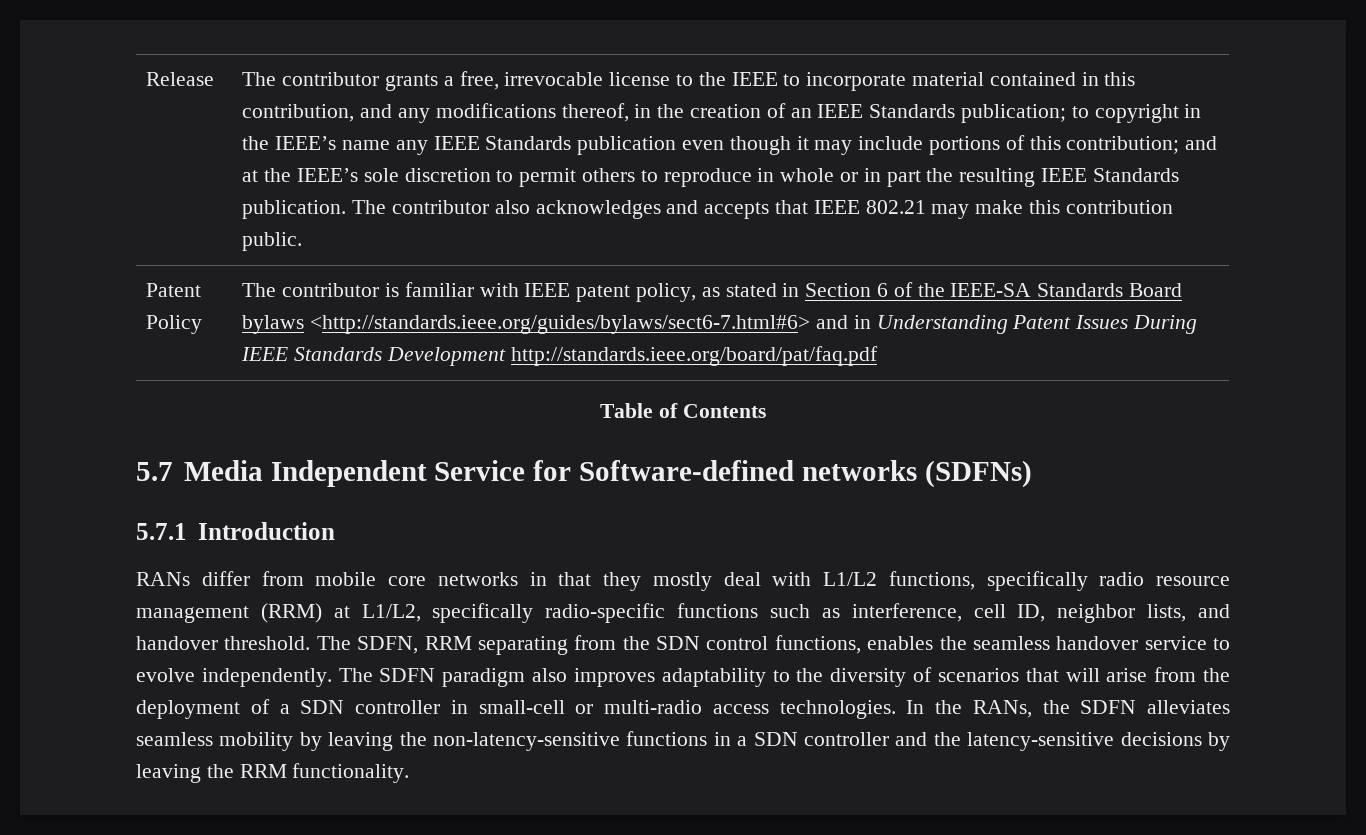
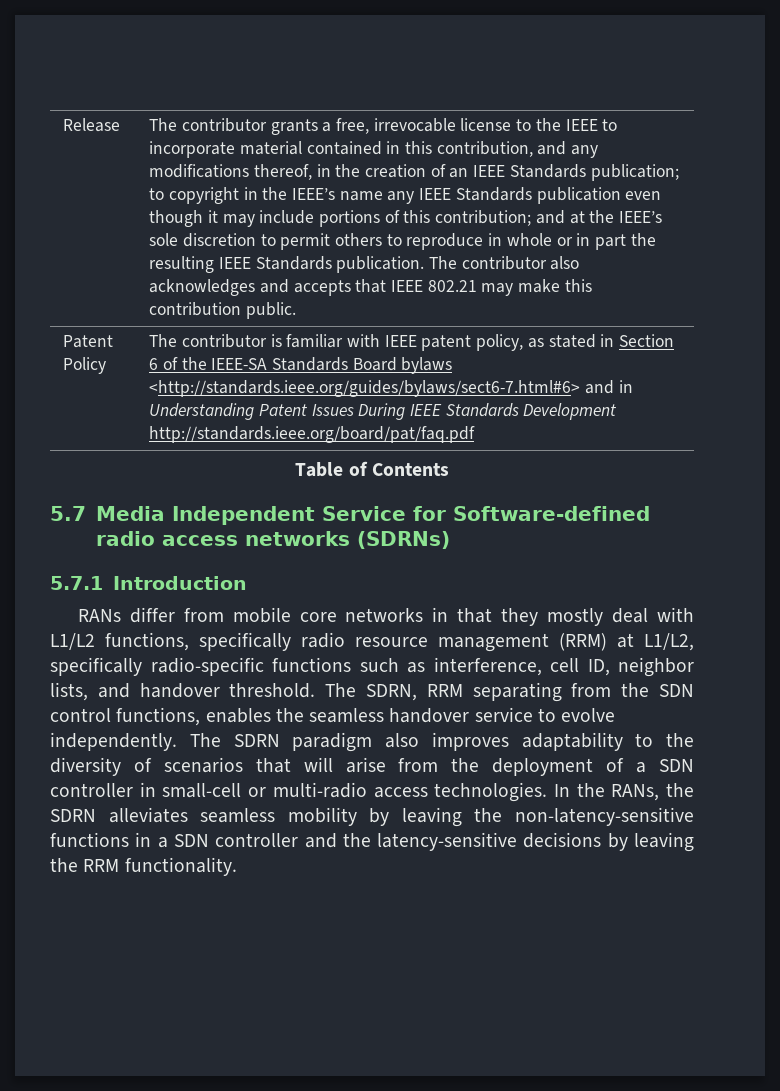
[801,460,1032,488] networks (SDFNs) -> [95,531,450,549] radio access networks (SDRNs)
[357,636,419,654] SDFN, -> [366,684,418,701] SDRN,
[379,668,436,682] SDFN -> [233,734,280,747] SDRN
[1080,700,1137,714] SDFN -> [50,809,96,822] SDRN

